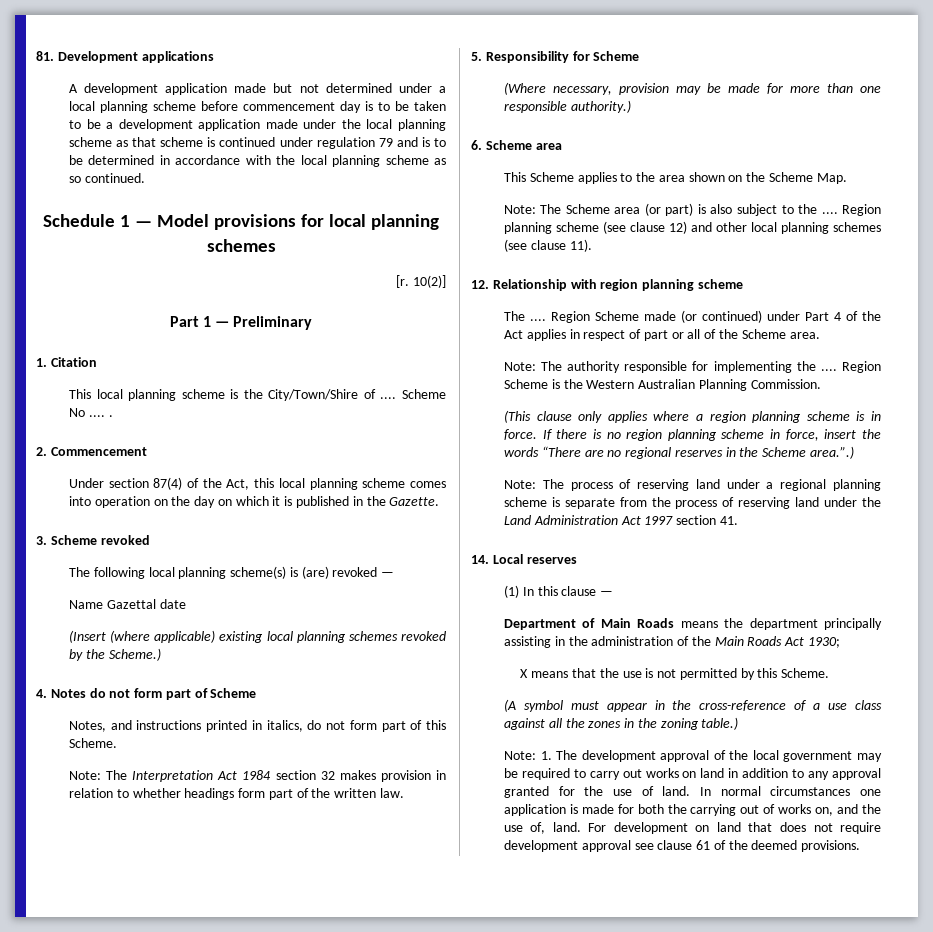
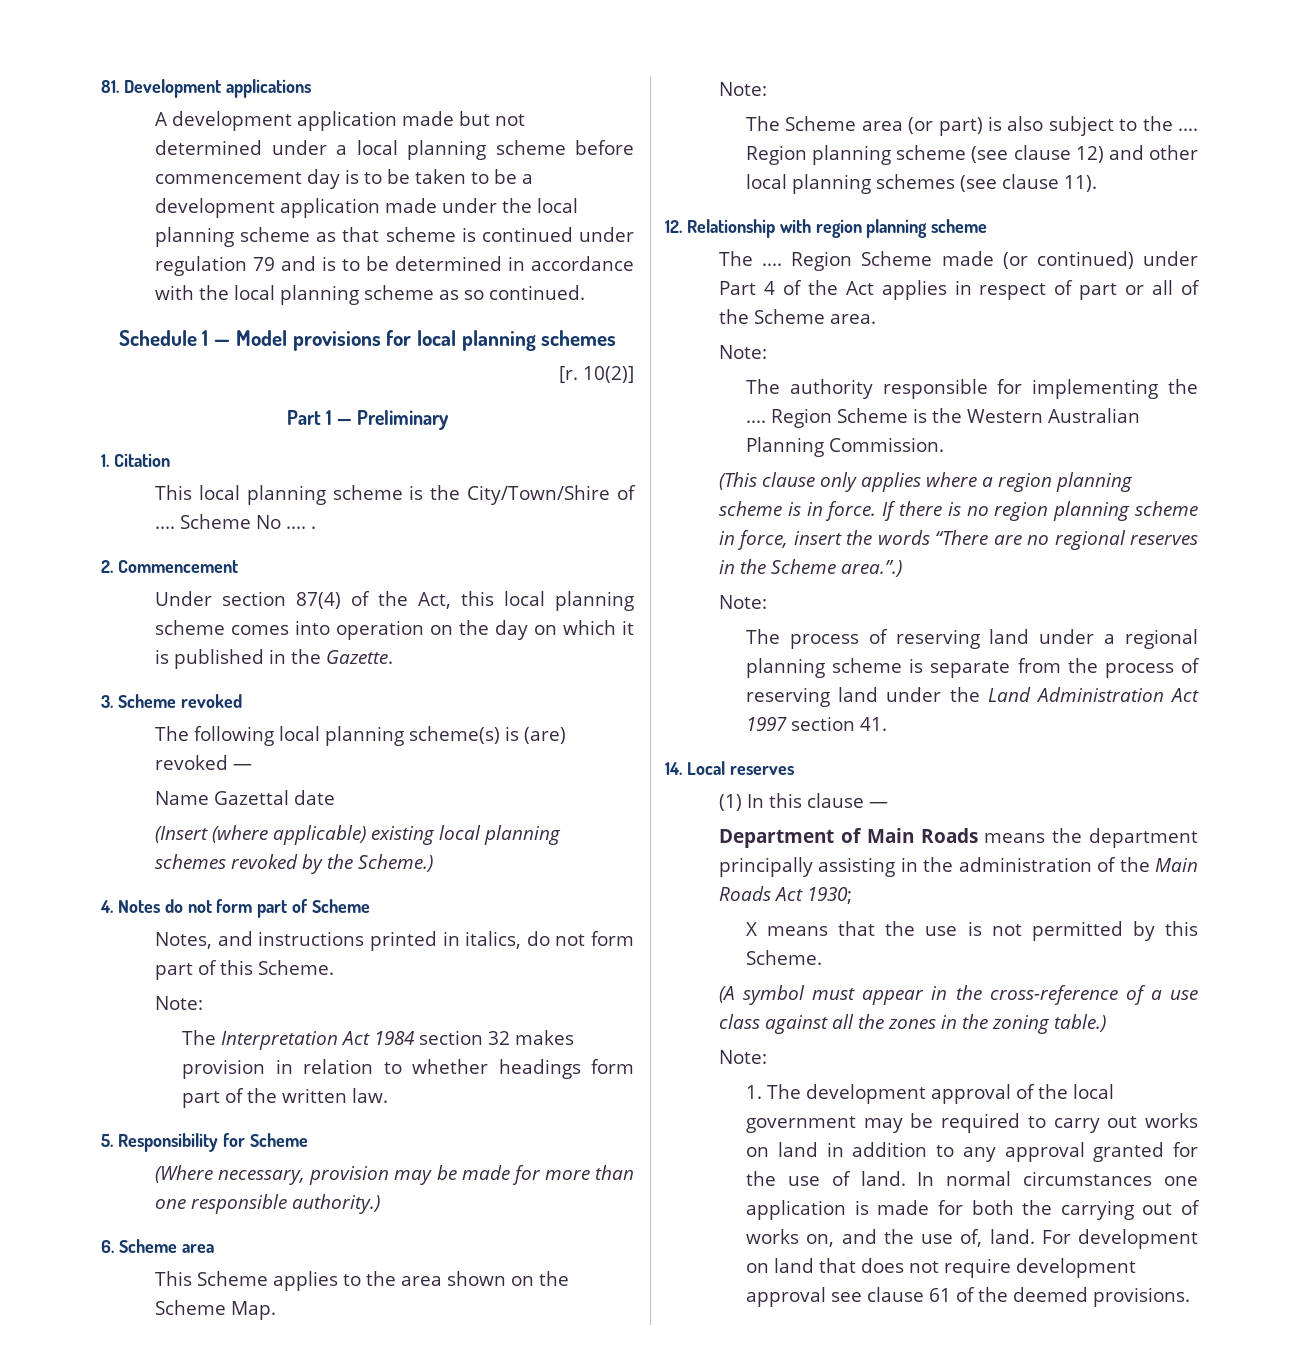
(101, 775) none -> (204, 1003) //
(536, 209) none -> (768, 89) //
(536, 366) none -> (768, 352) //
(536, 484) none -> (768, 602) //
(536, 755) none -> (768, 1057) //

